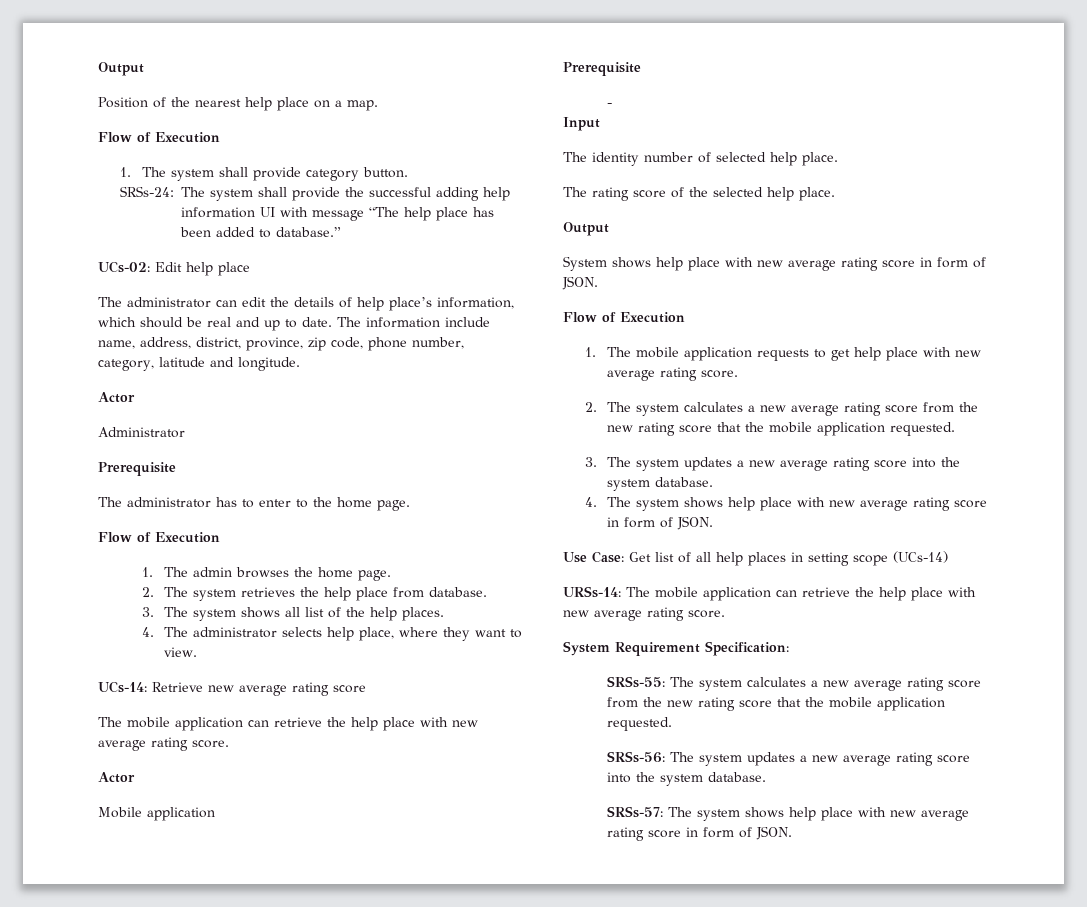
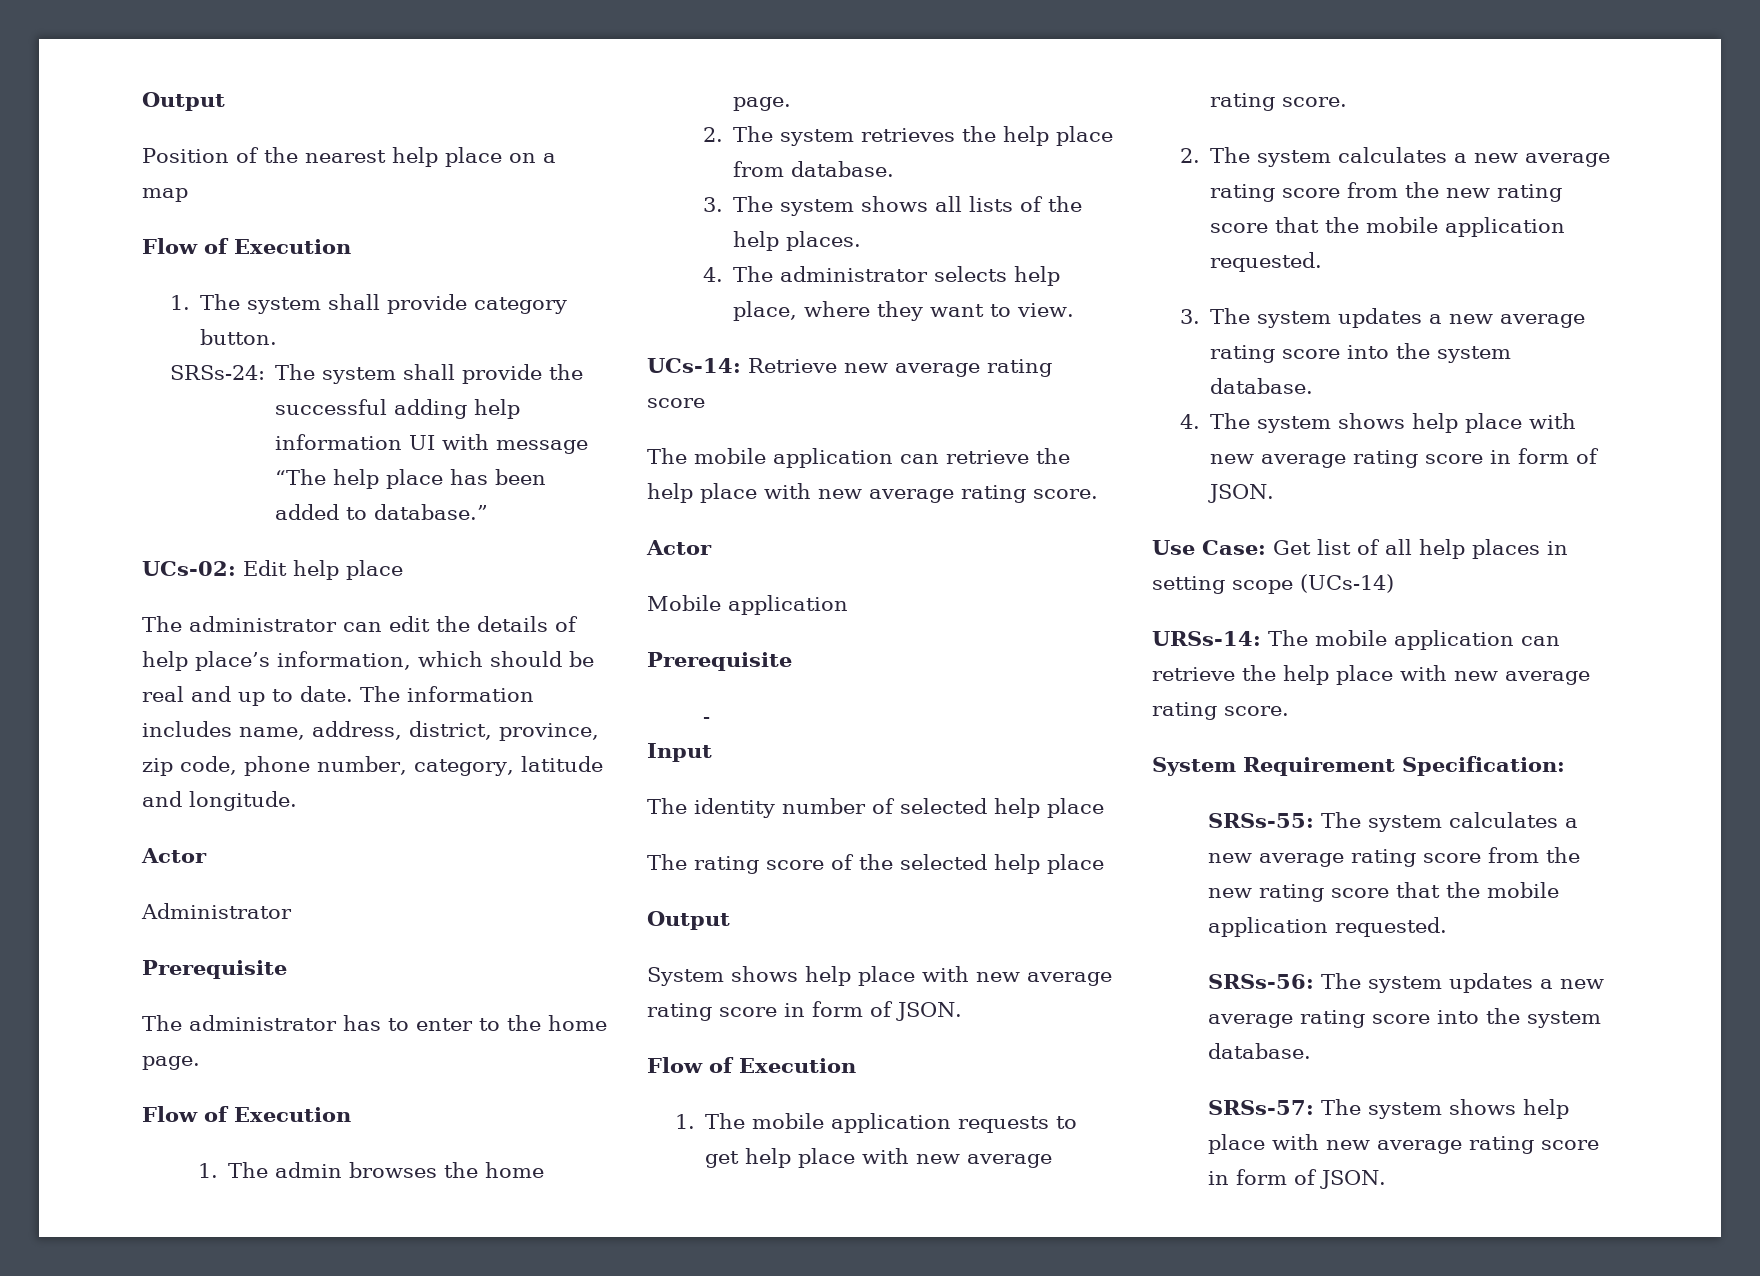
[347,100,378,111] map. -> [142,188,188,202] map
[445,317,490,327] include -> [142,721,232,737] includes
[305,607,325,617] list -> [968,196,1013,212] lists
[802,152,838,166] place. -> [1047,798,1104,818] place
[799,187,835,201] place. -> [1047,854,1104,874] place

